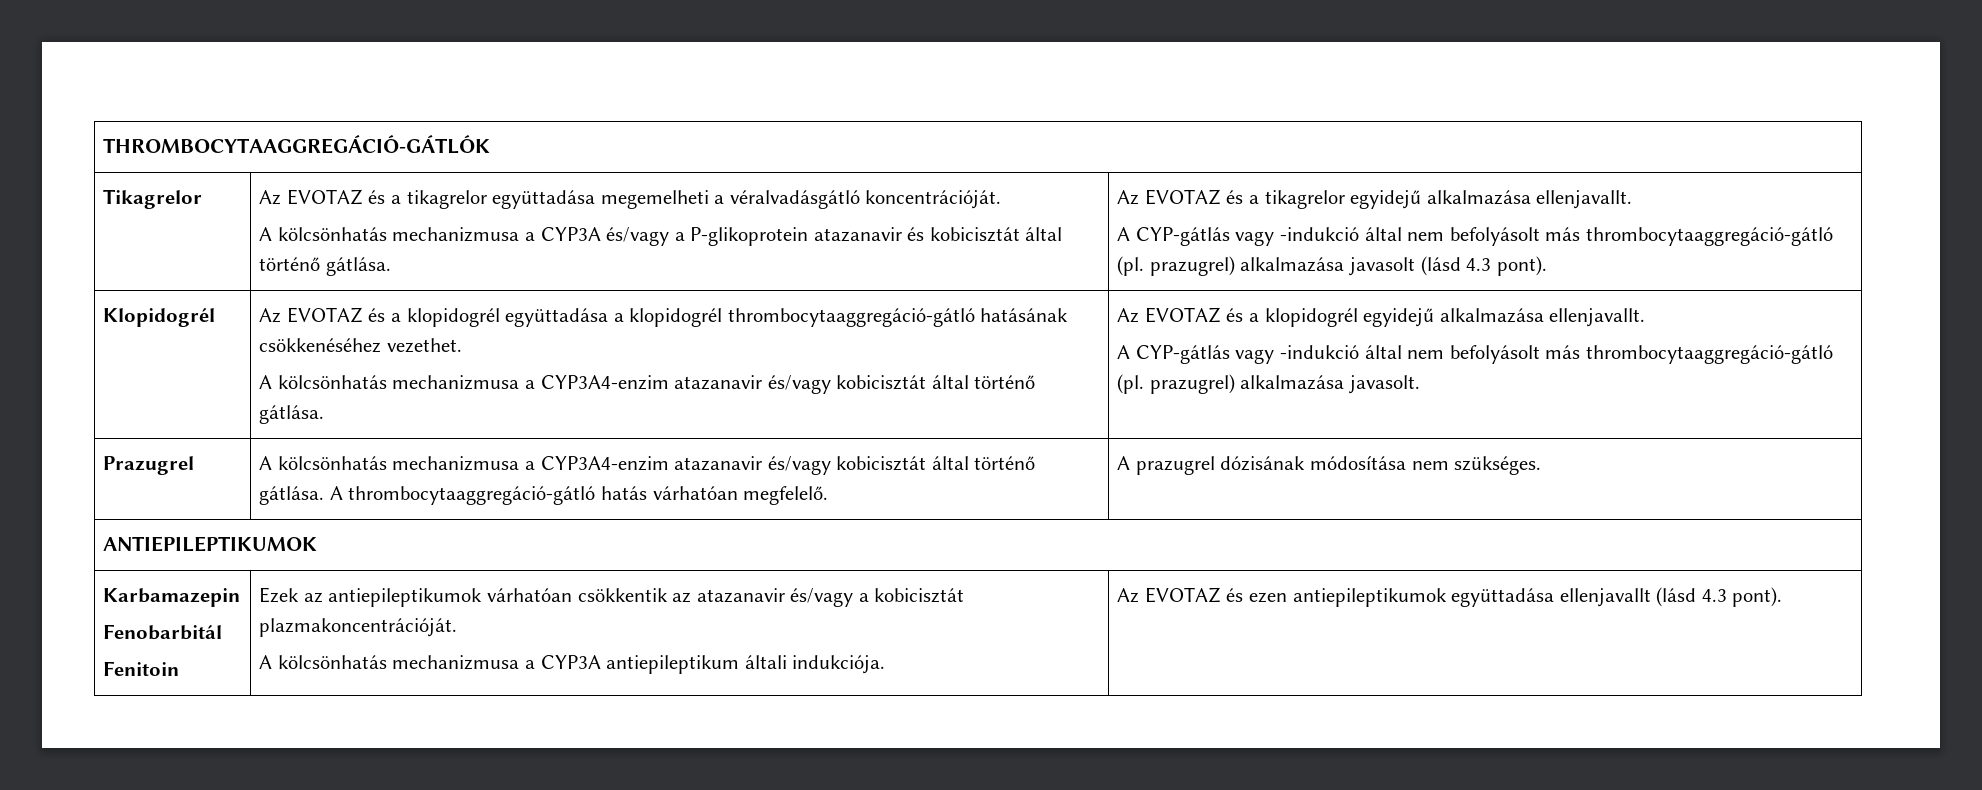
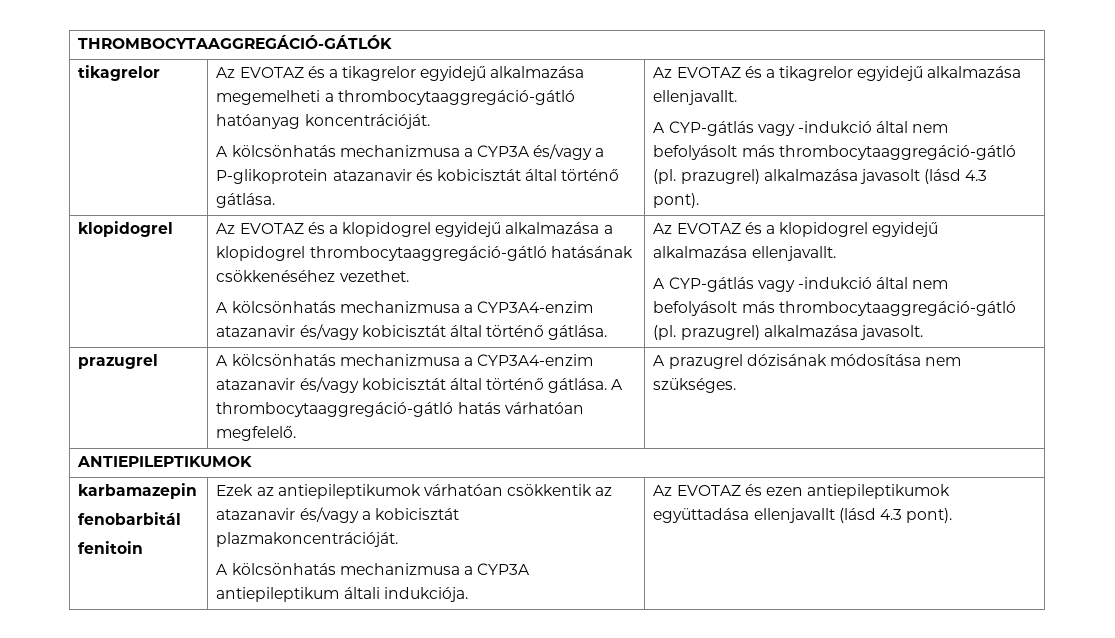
[103,189,203,209] [259,189,860,209] Tikagrelor | Az EVOTAZ és a tikagrelor együttadása megemelheti a véralvadásgátló -> [78,65,161,81] [216,66,585,81] [216,90,575,105] [216,114,301,129] tikagrelor | Az EVOTAZ és a tikagrelor egyidejű alkalmazása megemelheti a thrombocytaaggregáció-gátló hatóanyag
[103,308,216,327] [259,307,723,327] Klopidogrél | Az EVOTAZ és a klopidogrél együttadása a klopidogrél -> [78,221,174,237] [216,222,613,237] [216,246,306,261] klopidogrel | Az EVOTAZ és a klopidogrel egyidejű alkalmazása a klopidogrel
[1264,308,1358,327] klopidogrél -> [779,222,869,237] klopidogrel
[103,456,195,475] Prazugrel -> [78,354,159,369] prazugrel
[103,588,241,607] [103,624,223,640] [103,661,180,676] Karbamazepin // Fenobarbitál // Fenitoin -> [78,483,198,499] [78,512,182,525] [78,541,144,554] karbamazepin // fenobarbitál // fenitoin

